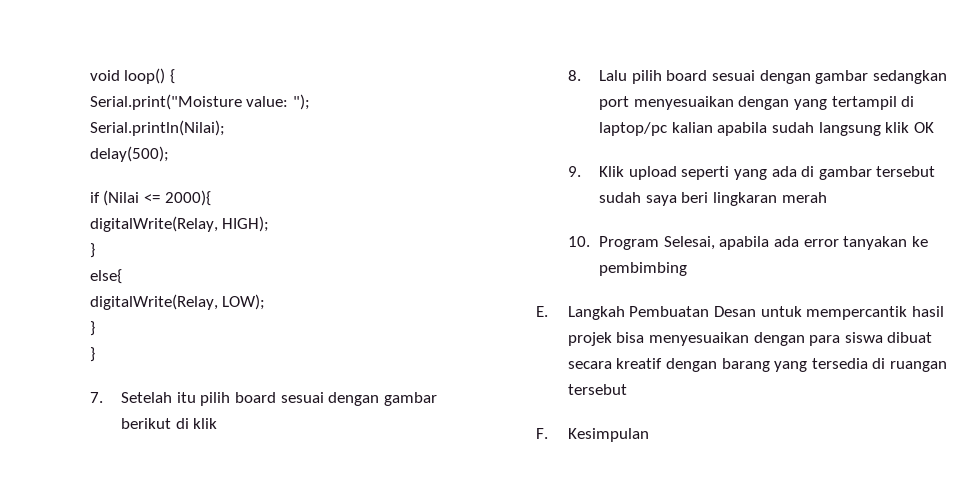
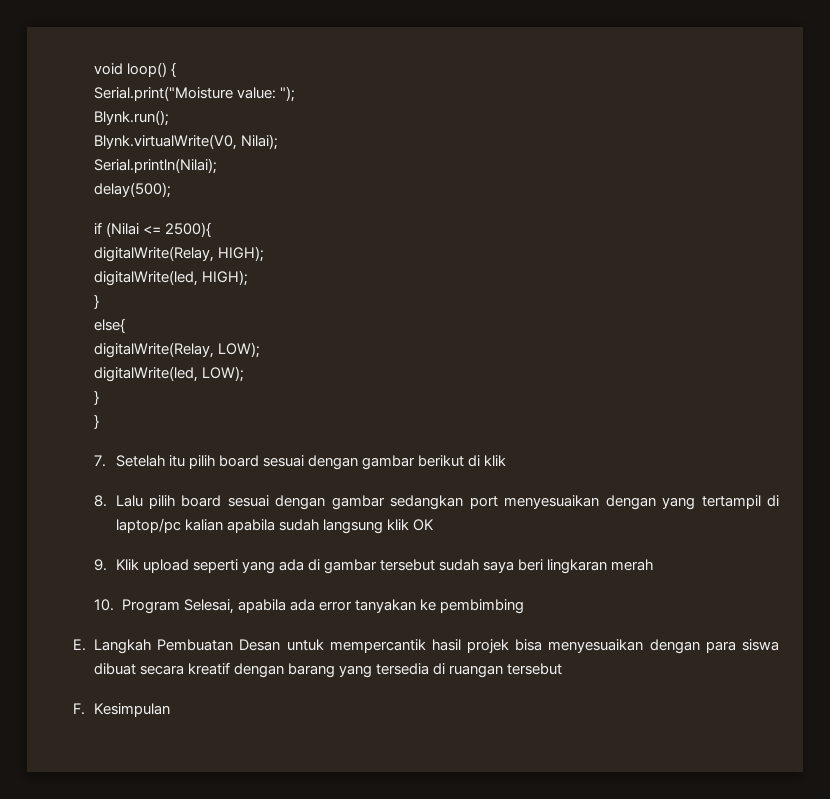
(310, 102) none -> [93,110,169,126] [93,134,279,150] // Blynk.run(); // Blynk.virtualWrite(V0, Nilai);
[164,190,211,206] 2000){ -> [165,222,212,237] 2500){
(270, 224) none -> [93,270,249,286] // digitalWrite(led, HIGH);
(266, 302) none -> [93,366,245,382] // digitalWrite(led, LOW);

